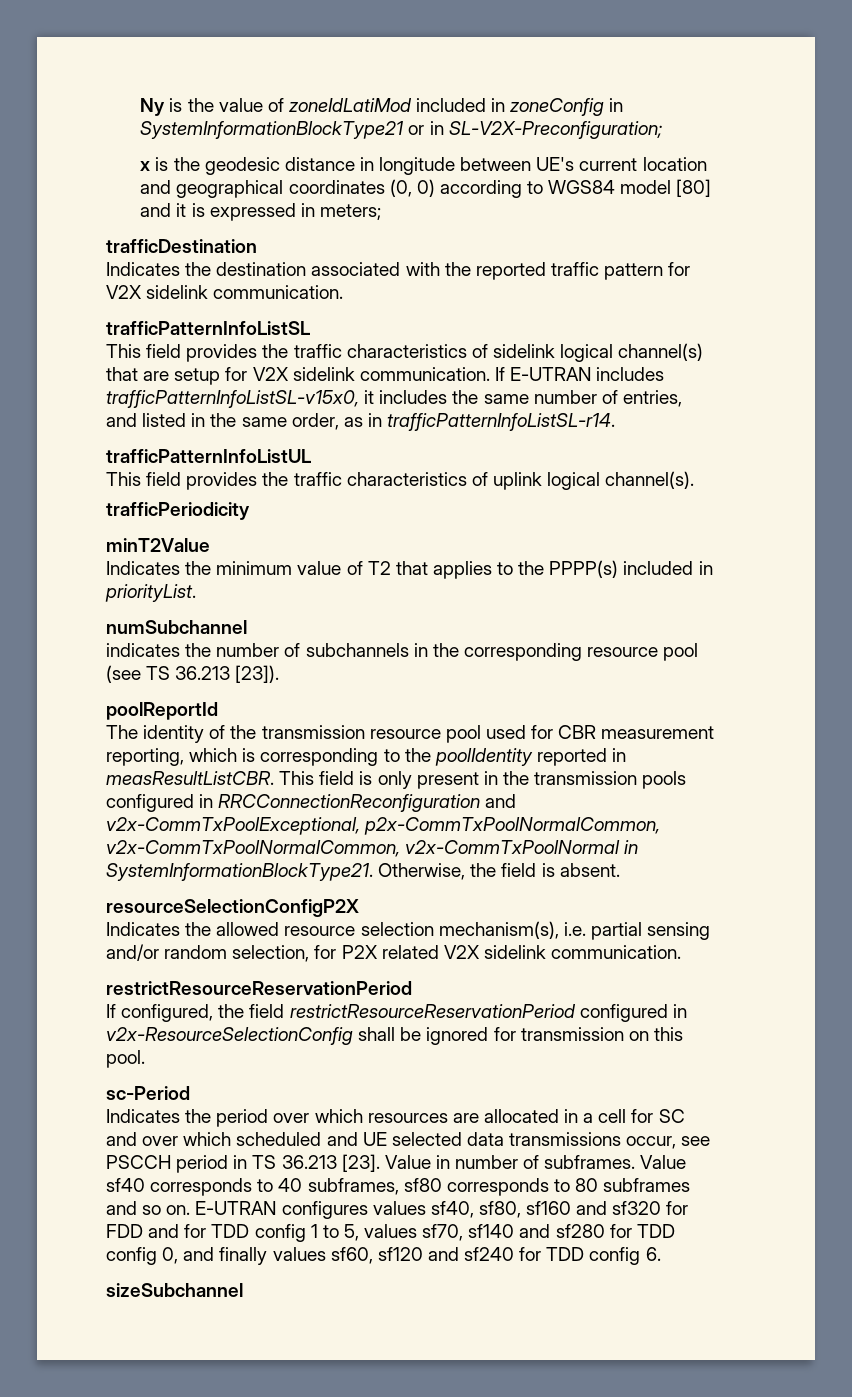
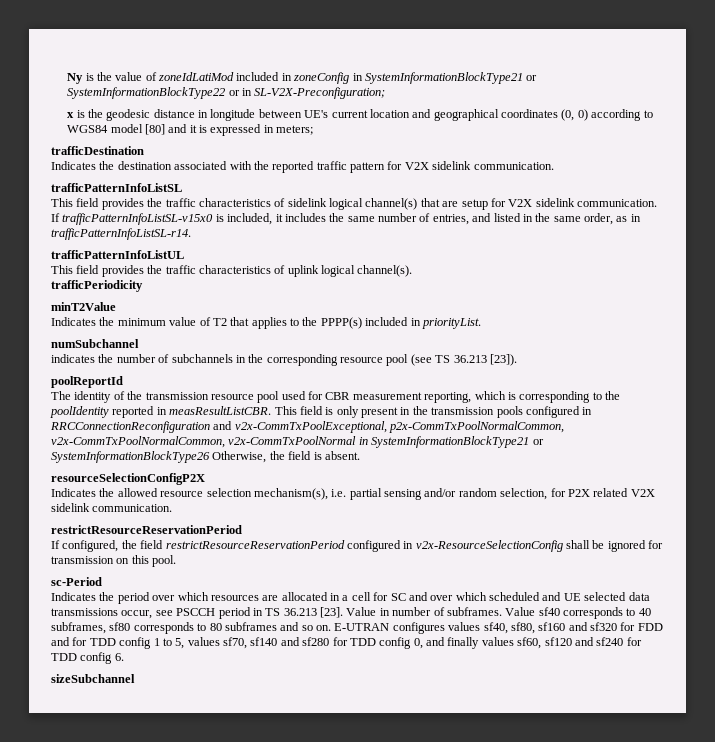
(425, 130) none -> [67,87,240,99] SystemInformationBlockType22 or
[510,367,665,381] [106,390,359,408] E-UTRAN includes trafficPatternInfoListSL-v15x0, -> [62,213,273,225] trafficPatternInfoListSL-v15x0 is included,
[106,863,373,881] SystemInformationBlockType21. -> [371,436,544,448] [51,451,210,463] SystemInformationBlockType21 or SystemInformationBlockType26

